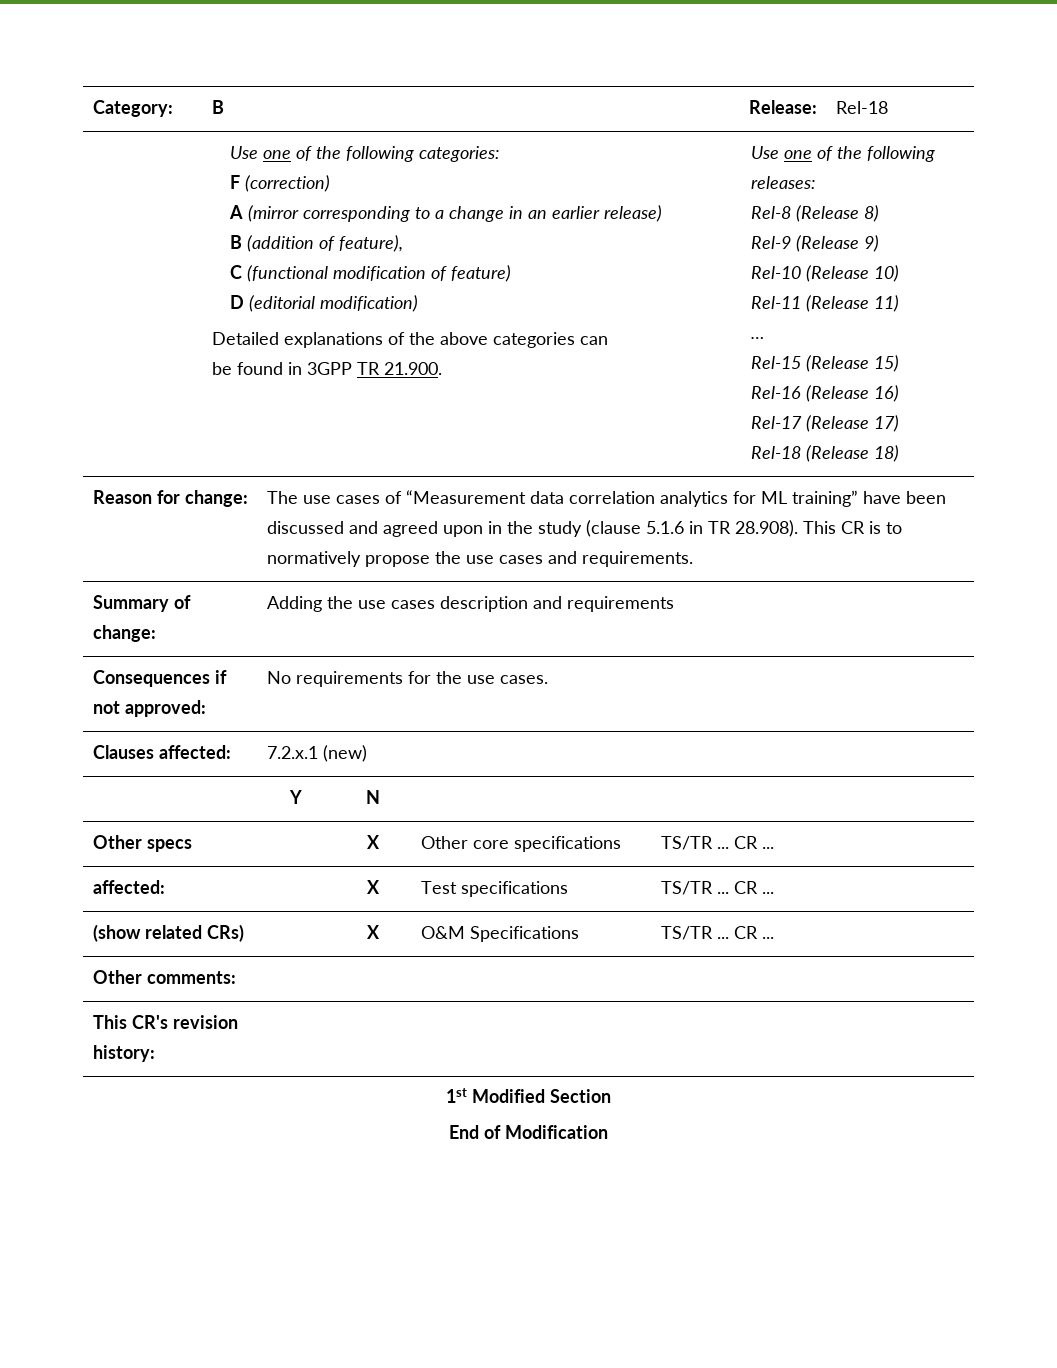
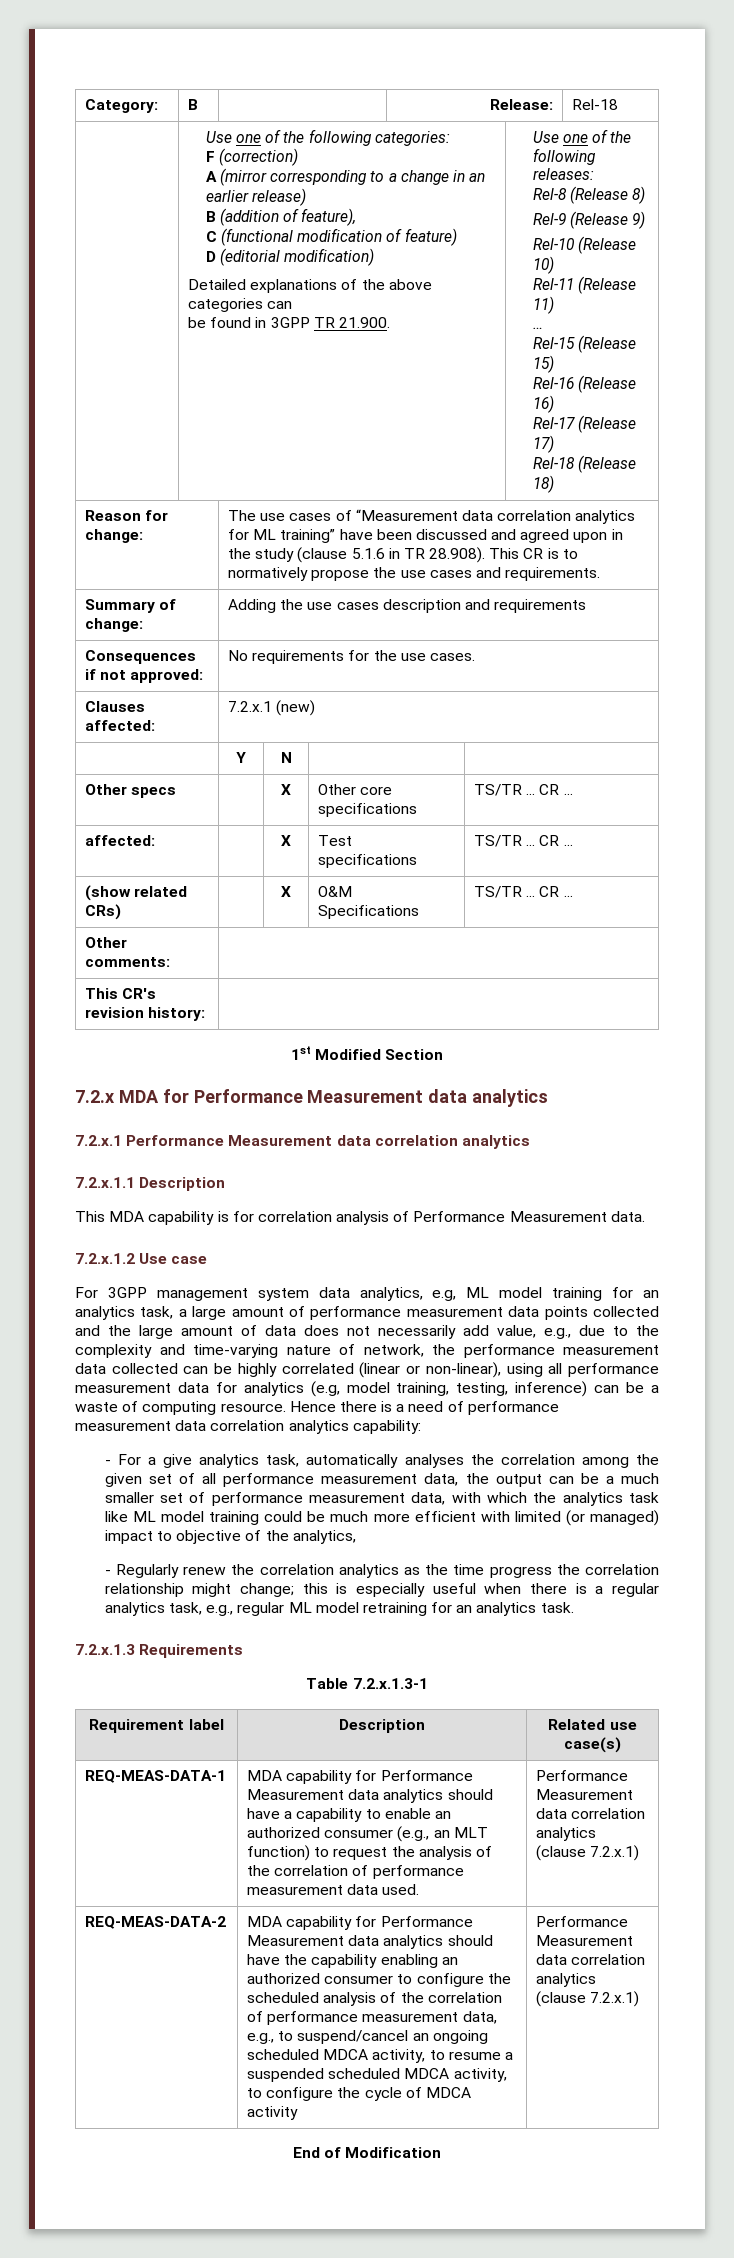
(611, 1096) none -> [75,1089,549,1107] [75,1135,530,1149] [75,1177,226,1191] [75,1211,645,1225] [75,1253,208,1264] [75,1287,659,1301] [75,1306,659,1320] [75,1325,659,1339] [75,1344,659,1358] [75,1362,660,1378] [75,1381,659,1397] [75,1401,559,1415] [75,1420,421,1434] [104,1454,659,1468] [104,1473,659,1487] [104,1492,659,1506] [104,1510,659,1526] [104,1530,356,1544] [104,1564,659,1578] [104,1583,659,1597] [104,1602,574,1616] [75,1644,244,1658] [306,1678,428,1689] [89,1719,224,1733] [339,1719,425,1733] [548,1719,637,1730] [564,1737,621,1753] [85,1770,227,1783] [247,1770,473,1784] [247,1789,493,1803] [247,1808,451,1822] [247,1826,488,1842] [247,1845,492,1861] [247,1865,464,1879] [247,1884,420,1895] [536,1770,629,1781] [536,1789,634,1800] [536,1808,646,1819] [536,1827,597,1841] [536,1845,640,1861] [85,1916,227,1929] [247,1916,473,1930] [247,1935,493,1949] [247,1954,458,1968] [247,1973,511,1987] [247,1992,502,2006] [247,2011,497,2025] [247,2030,488,2044] [247,2049,513,2063] [247,2068,507,2082] [247,2087,471,2101] [247,2106,299,2120] [536,1916,629,1927] [536,1935,634,1946] [536,1954,646,1965] [536,1973,597,1987] [536,1991,640,2007] // 7.2.x MDA for Performance Measurement data analytics // 7.2.x.1 Performance Measurement data correlation analytics // 7.2.x.1.1 Description // This MDA capability is for correlation analysis of Performance Measurement data. // 7.2.x.1.2 Use case // For 3GPP management system data analytics, e.g, ML model training for an analytics task, a large amount of performance measurement data points collected and the large amount of data does not necessarily add value, e.g., due to the complexity and time-varying nature of network, the performance measurement data collected can be highly correlated (linear or non-linear), using all performance measurement data for analytics (e.g, model training, testing, inference) can be a waste of computing resource. Hence there is a need of performance measurement data correlation analytics capability: // - For a give analytics task, automatically analyses the correlation among the given set of all performance measurement data, the output can be a much smaller set of performance measurement data, with which the analytics task like ML model training could be much more efficient with limited (or managed) impact to objective of the analytics, // - Regularly renew the correlation analytics as the time progress the correlation relationship might change; this is especially useful when there is a regular analytics task, e.g., regular ML model retraining for an analytics task. // 7.2.x.1.3 Requirements // Table 7.2.x.1.3-1 // Requirement label | Description | Related use case(s) // REQ-MEAS-DATA-1 | MDA capability for Performance Measurement data analytics should have a capability to enable an authorized consumer (e.g., an MLT function) to request the analysis of the correlation of performance measurement data used. | Performance Measurement data correlation analytics (clause 7.2.x.1) // REQ-MEAS-DATA-2 | MDA capability for Performance Measurement data analytics should have the capability enabling an authorized consumer to configure the scheduled analysis of the correlation of performance measurement data, e.g., to suspend/cancel an ongoing scheduled MDCA activity, to resume a suspended scheduled MDCA activity, to configure the cycle of MDCA activity | Performance Measurement data correlation analytics (clause 7.2.x.1)

